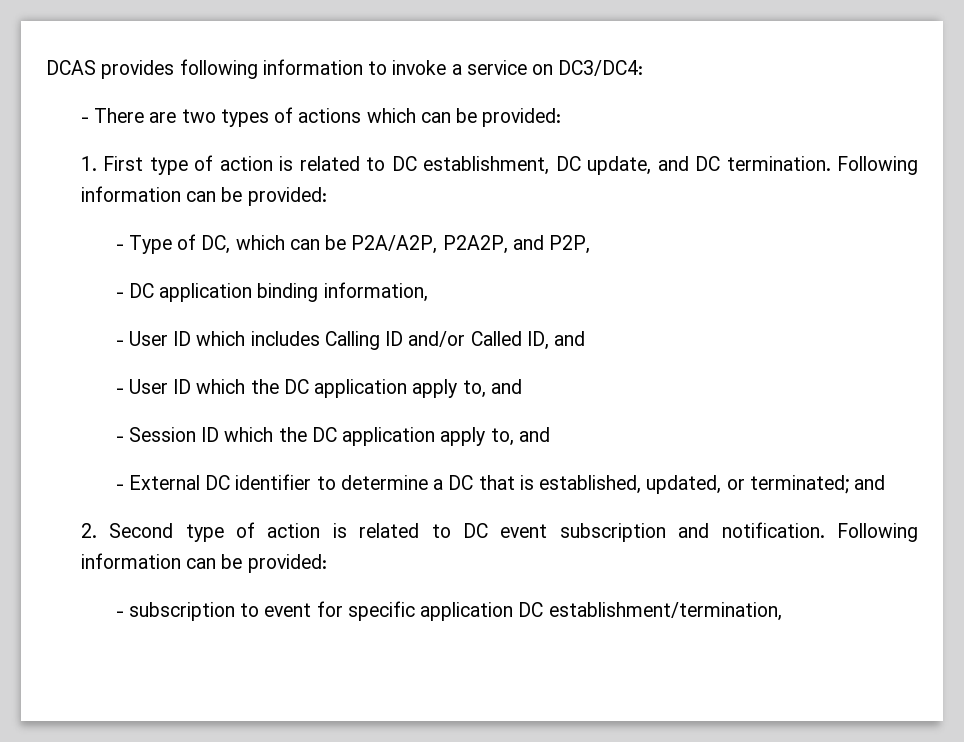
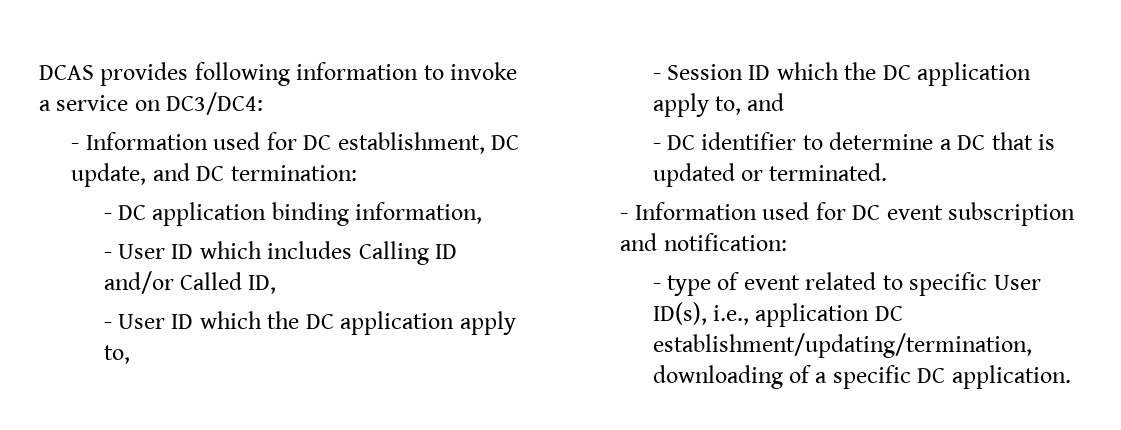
[94,107,562,127] [80,155,386,175] There are two types of actions which can be provided: // 1. First type of action is related to -> [85,132,297,150] Information used for
[726,156,919,175] [80,186,327,206] [115,234,591,254] termination. Following information can be provided: // - Type of DC, which can be P2A/A2P, P2A2P, and P2P, -> [230,165,357,181] termination:
[554,331,586,346] and -> (277, 284) none
[490,379,522,394] and -> (130, 354) none
[128,475,200,490] External -> (661, 146) none
[539,475,886,494] [80,522,919,542] [80,553,327,573] [115,601,782,621] established, updated, or terminated; and // 2. Second type of action is related to DC event subscription and notification. Following information can be provided: // - subscription to event for specific application DC establishment/termination, -> [652,163,888,187] [620,202,1076,226] [620,233,787,251] [652,272,1041,296] [652,302,903,327] [652,333,1032,358] [652,365,1071,389] updated or terminated. // - Information used for DC event subscription and notification: // - type of event related to specific User ID(s), i.e., application DC establishment/updating/termination, downloading of a specific DC application.

